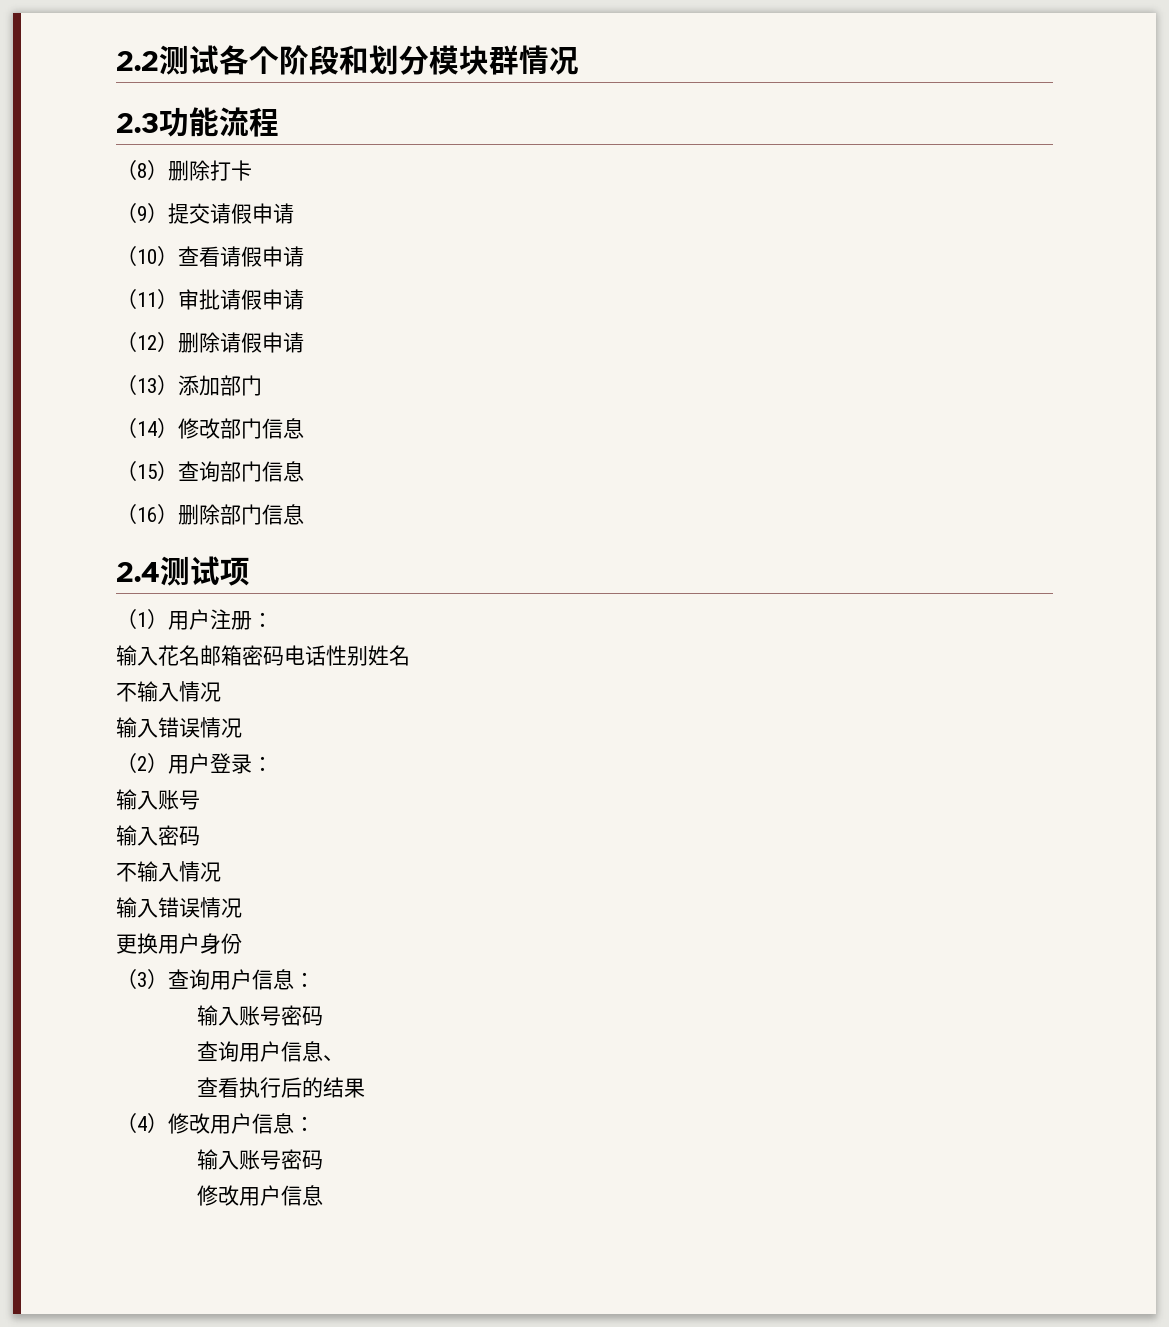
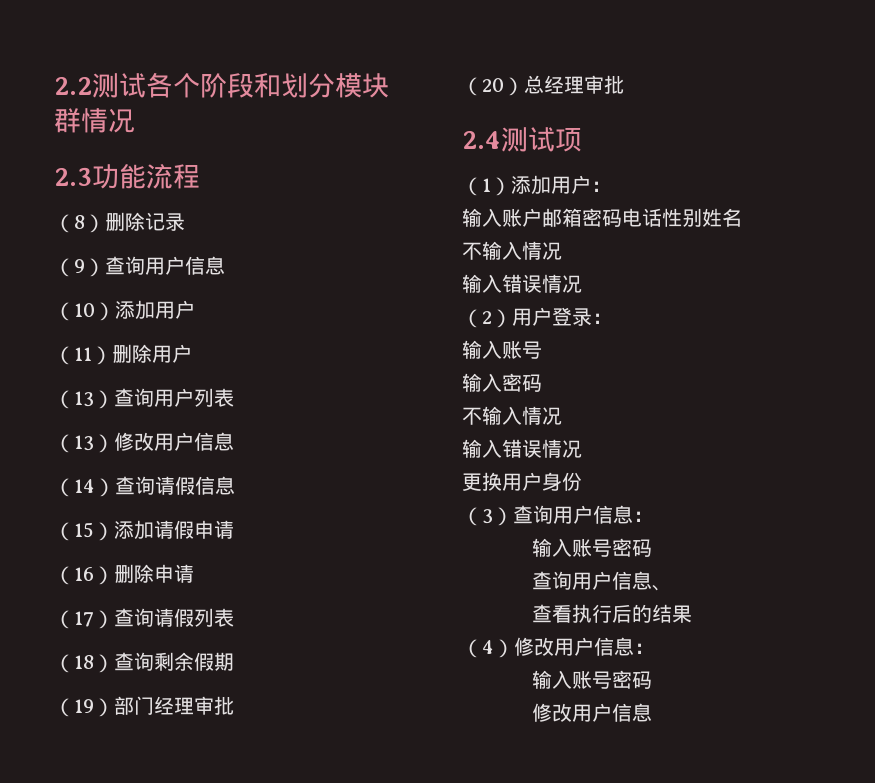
[210,160,252,181] 打卡 -> [145,212,185,231] 记录
[168,203,294,224] [116,246,304,267] [116,289,304,310] [116,332,304,353] [116,375,262,396] [116,418,304,439] [116,461,304,482] [116,504,304,525] 提交请假申请 // （10）查看请假申请 // （11）审批请假申请 // （12）删除请假申请 // （13）添加部门 // （14）修改部门信息 // （15）查询部门信息 // （16）删除部门信息 -> [105,256,225,275] [54,300,195,321] [54,344,192,365] [54,388,234,409] [54,432,234,453] [54,476,235,497] [54,520,234,541] [54,564,194,585] [54,608,234,629] [54,652,234,673] [54,696,234,717] [462,75,624,96] 查询用户信息 // （10）添加用户 // （11）删除用户 // （13）查询用户列表 // （13）修改用户信息 // （14）查询请假信息 // （15）添加请假申请 // （16）删除申请 // （17）查询请假列表 // （18）查询剩余假期 // （19）部门经理审批 // （20）总经理审批
[168,609,273,630] [116,645,200,666] 用户注册： // 输入花名 -> [511,175,611,195] [462,208,542,227] 添加用户： // 输入账户

